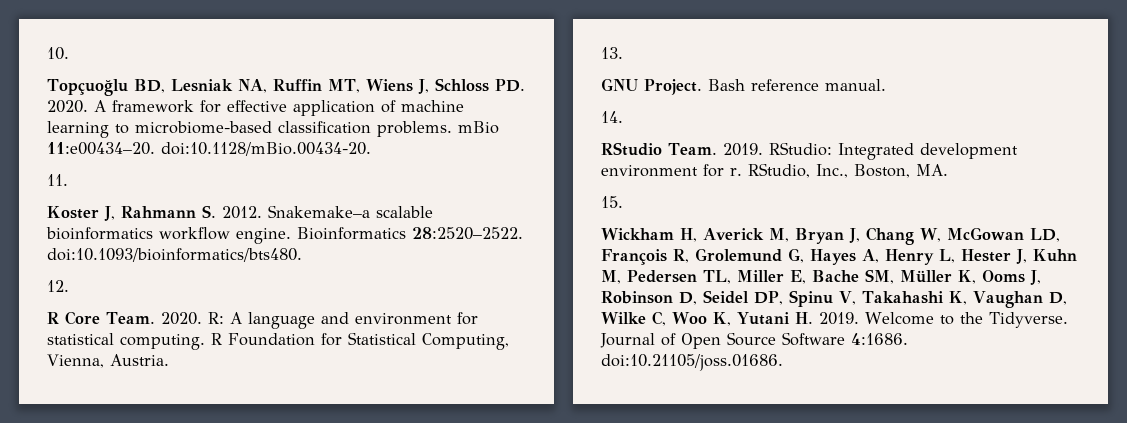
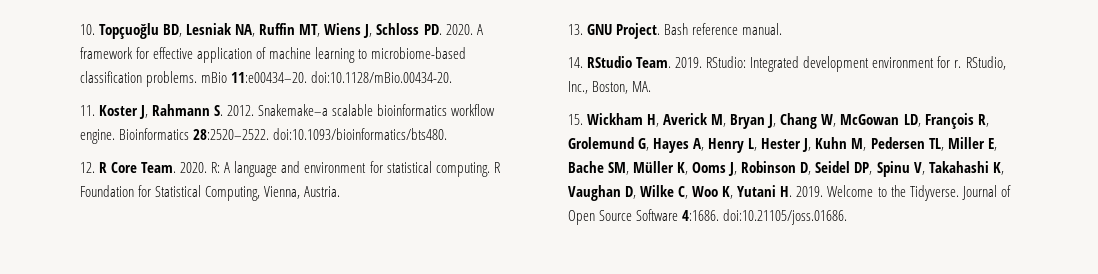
(69, 53) // -> (95, 29) none
(68, 180) // -> (95, 110) none
(69, 286) // -> (95, 167) none
(623, 53) // -> (583, 29) none
(623, 117) // -> (583, 62) none
(623, 202) // -> (583, 119) none

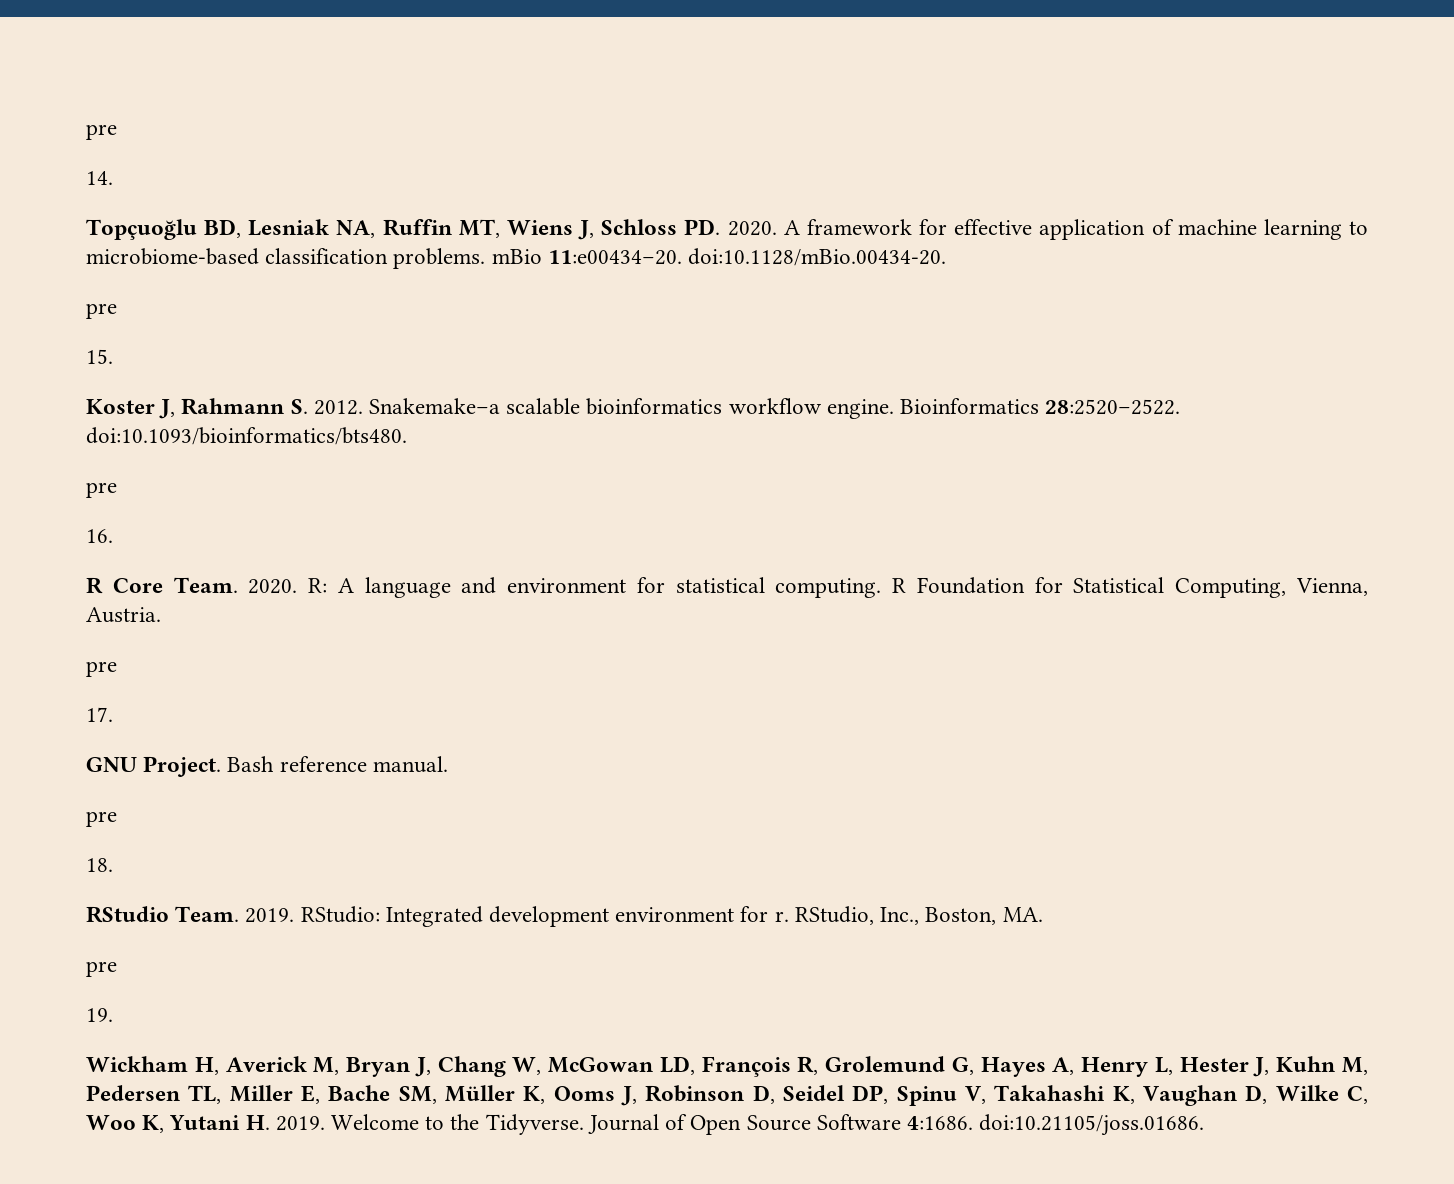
[80,24,95,35] 10. -> [86,124,117,140] [86,171,113,185] pre // 14. //
[80,105,95,116] 11. -> [86,303,117,319] [86,349,113,364] pre // 15. //
[80,162,95,173] 12. -> [86,482,117,498] [86,529,113,543] pre // 16. //
[568,24,583,35] 13. -> [86,661,117,677] [86,707,113,722] pre // 17. //
[568,57,583,68] 14. -> [86,811,117,827] [86,858,113,872] pre // 18. //
[568,114,583,125] 15. -> [86,961,117,977] [86,1008,113,1022] pre // 19. //

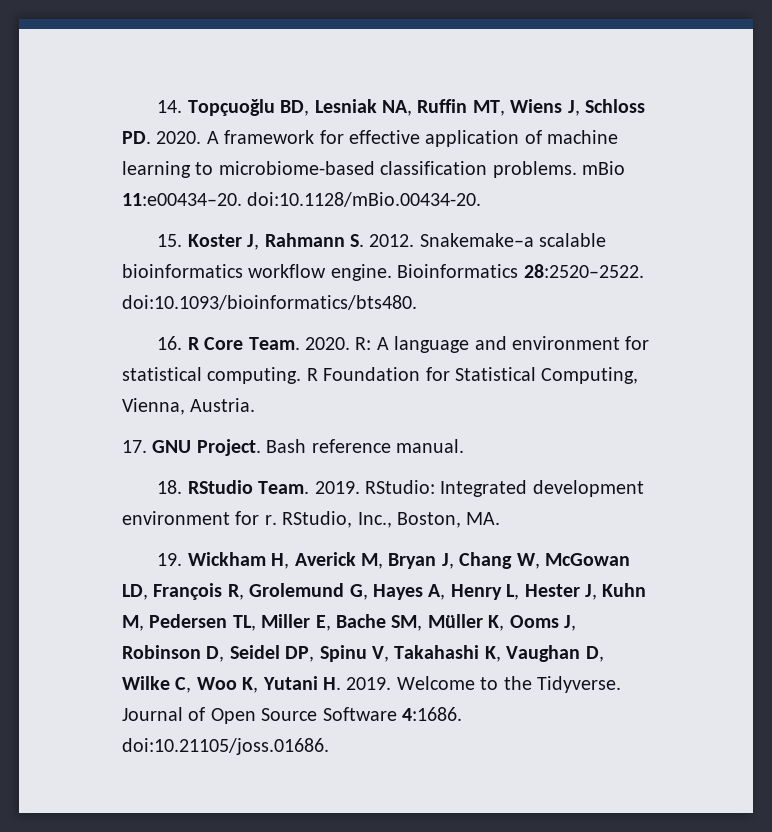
[86,124,117,140] pre // -> (157, 106) none
(113, 178) // -> (183, 106) none
[86,303,117,319] // pre -> (482, 199) none
(113, 356) // -> (183, 240) none
[86,482,117,498] // pre -> (417, 302) none
(113, 536) // -> (183, 343) none
[86,661,117,677] // pre -> (256, 405) none
(113, 714) // -> (147, 446) none
[86,811,117,827] // pre -> (464, 446) none
(113, 865) // -> (183, 487) none
[86,961,117,977] // pre -> (501, 518) none
(113, 1015) // -> (183, 559) none

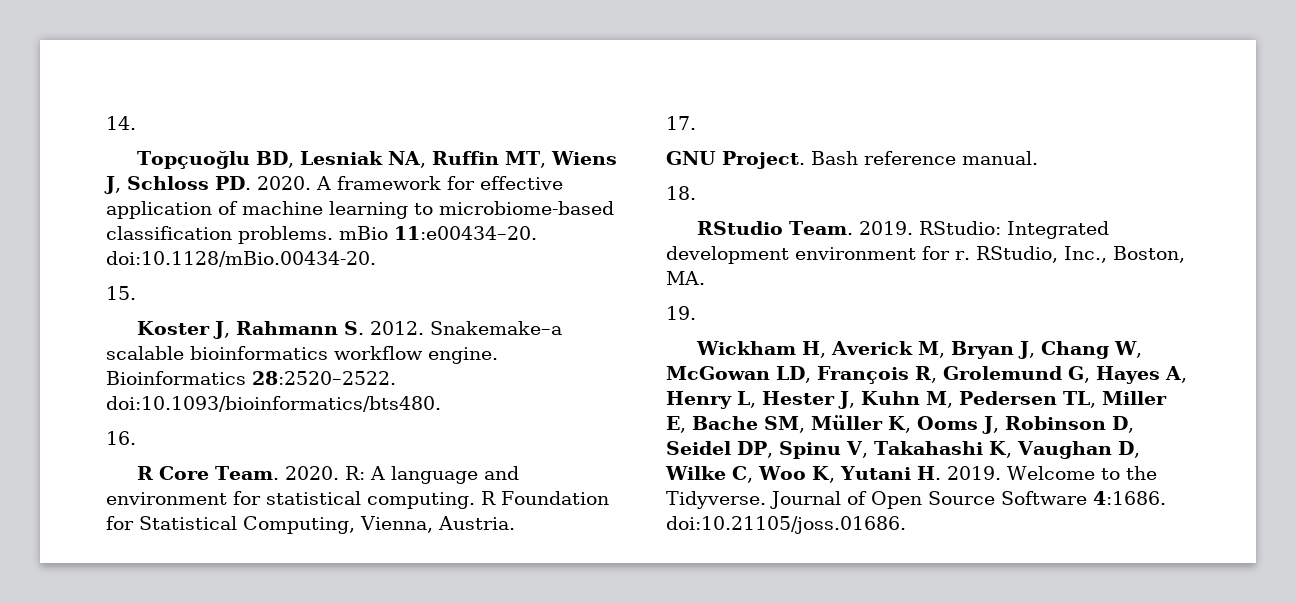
(183, 106) none -> (136, 123) //
(183, 240) none -> (136, 293) //
(183, 343) none -> (136, 438) //
(147, 446) none -> (696, 123) //
(183, 487) none -> (696, 193) //
(183, 559) none -> (696, 313) //

